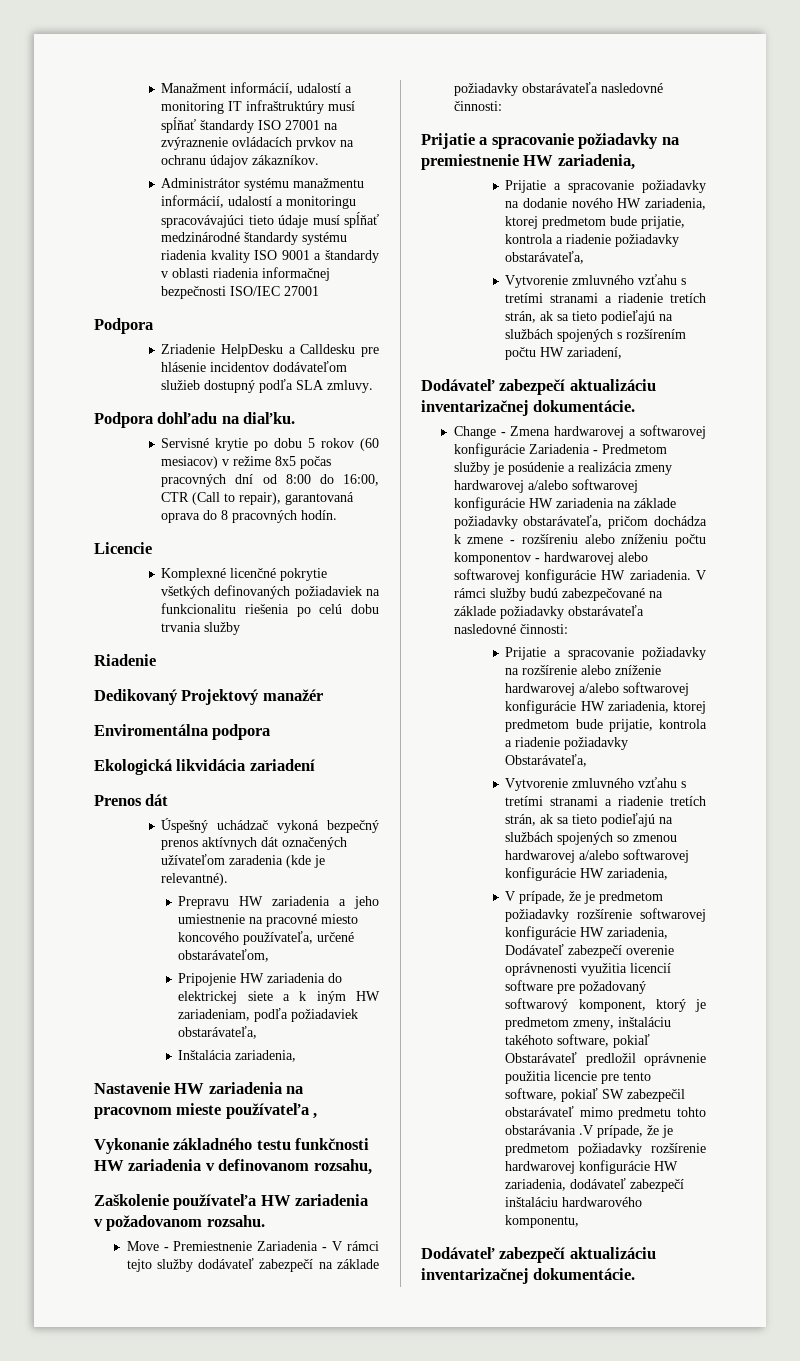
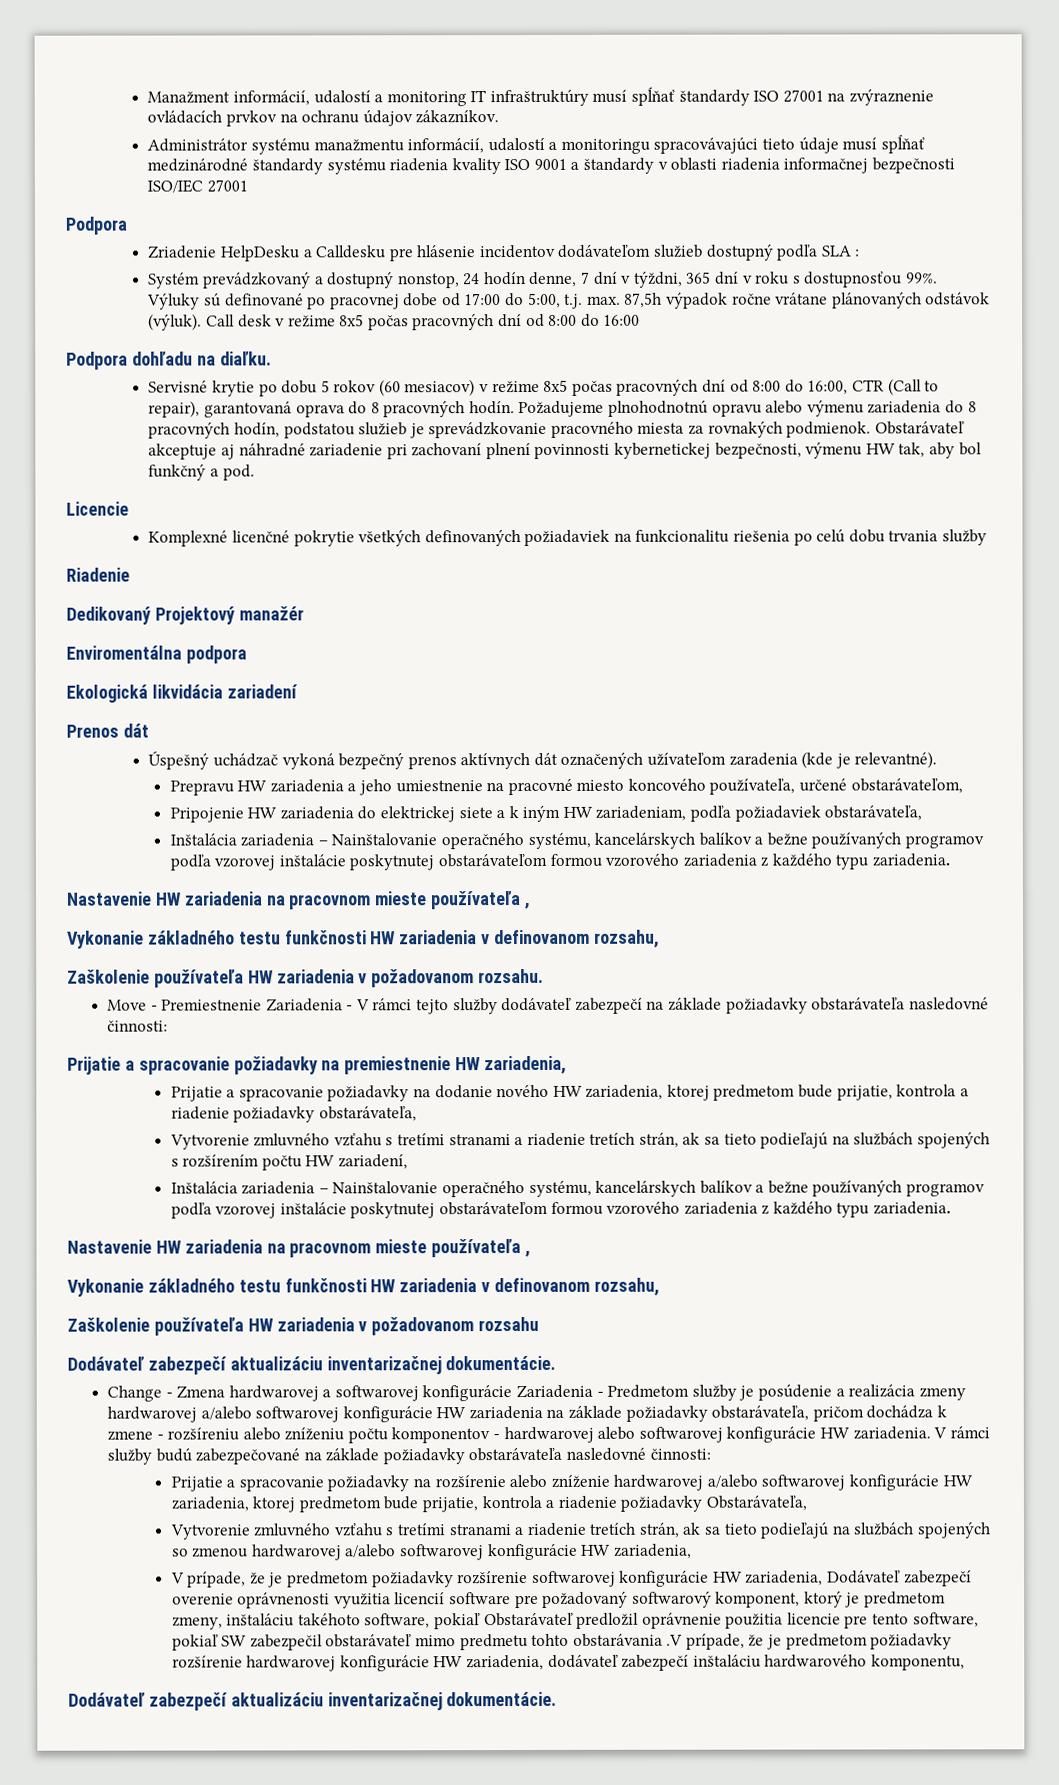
[327,380,374,393] zmluvy. -> [854,249,861,257] [148,270,938,289] [147,291,991,310] [148,313,641,331] : // Systém prevádzkovaný a dostupný nonstop, 24 hodín denne, 7 dní v týždni, 365 dní v roku s dostupnosťou 99%. Výluky sú definované po pracovnej dobe od 17:00 do 5:00, t.j. max. 87,5h výpadok ročne vrátane plánovaných odstávok (výluk). Call desk v režime 8x5 počas pracovných dní od 8:00 do 16:00
(338, 515) none -> [518,399,977,418] [148,420,965,439] [148,441,982,460] [148,463,255,481] Požadujeme plnohodnotnú opravu alebo výmenu zariadenia do 8 pracovných hodín, podstatou služieb je sprevádzkovanie pracovného miesta za rovnakých podmienok. Obstarávateľ akceptuje aj náhradné zariadenie pri zachovaní plnení povinnosti kybernetickej bezpečnosti, výmenu HW tak, aby bol funkčný a pod.
[235,1050,297,1062] zariadenia, -> [240,831,985,850] [169,853,951,871] zariadenia – Nainštalovanie operačného systému, kancelárskych balíkov a bežne používaných programov podľa vzorovej inštalácie poskytnutej obstarávateľom formou vzorového zariadenia z každého typu zariadenia.
(623, 353) none -> [170,1179,986,1198] [170,1201,952,1219] [67,1239,532,1258] [67,1277,660,1297] [67,1316,540,1336] // Inštalácia zariadenia – Nainštalovanie operačného systému, kancelárskych balíkov a bežne používaných programov podľa vzorovej inštalácie poskytnutej obstarávateľom formou vzorového zariadenia z každého typu zariadenia. // Nastavenie HW zariadenia na pracovnom mieste používateľa , // Vykonanie základného testu funkčnosti HW zariadenia v definovanom rozsahu, // Zaškolenie používateľa HW zariadenia v požadovanom rozsahu

